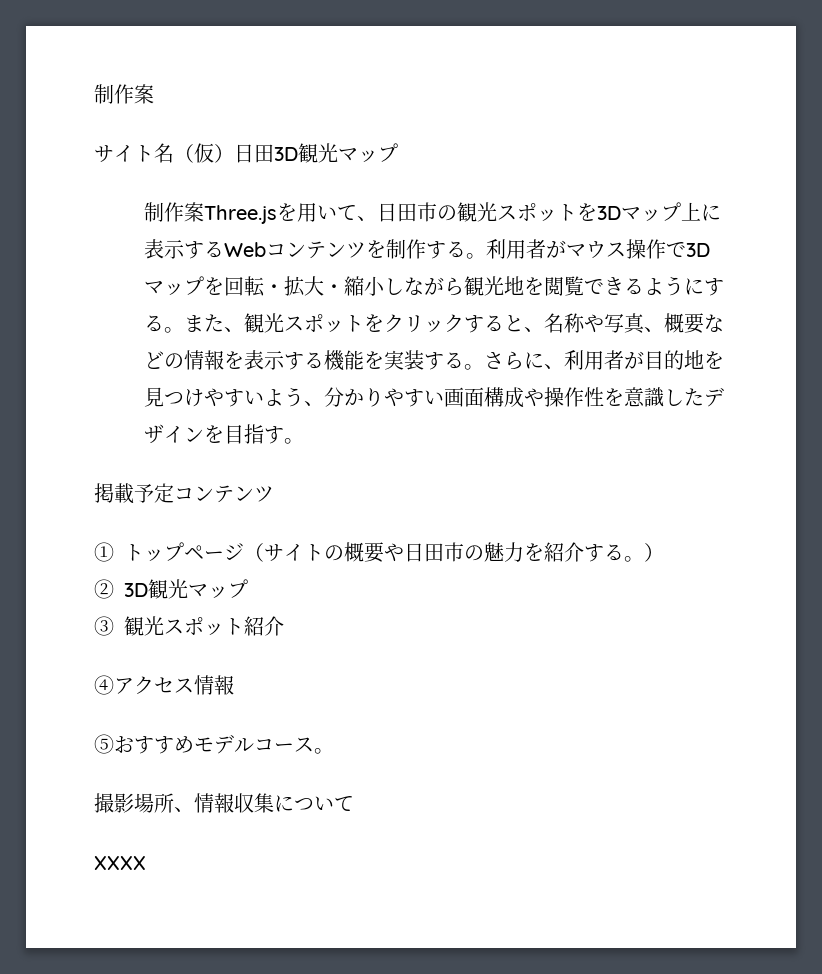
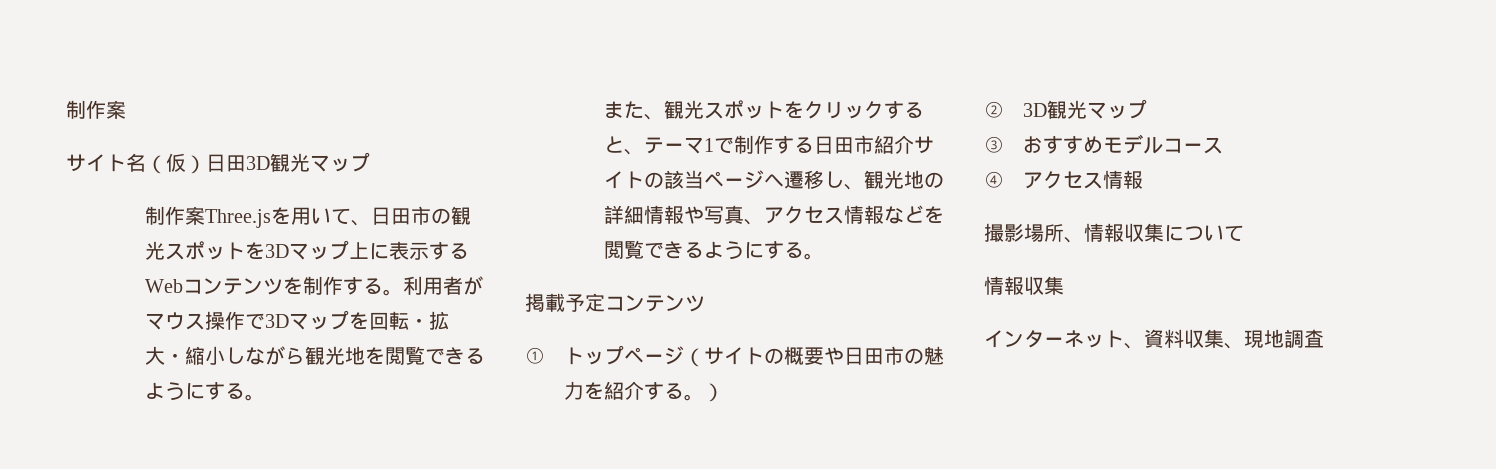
(184, 330) none -> (265, 397) //
[543,313,724,334] [143,350,724,371] [143,387,724,408] [143,424,284,444] 名称や写真、概要などの情報を表示する機能を実装する。さらに、利用者が目的地を見つけやすいよう、分かりやすい画面構成や操作性を意識したデザインを目指す -> [643,135,934,154] [603,170,944,190] [603,205,944,225] [603,240,804,260] テーマ1で制作する日田市紹介サイトの該当ページへ遷移し、観光地の詳細情報や写真、アクセス情報などを閲覧できるようにする
[124,616,284,636] [94,675,234,695] [94,734,114,754] 観光スポット紹介 // ④アクセス情報 // ⑤ -> (1004, 144) none
[314,748,334,754] 。 -> [984,170,1144,189] // ④アクセス情報
[94,856,146,870] XXXX -> [984,276,1064,295] [984,329,1324,349] 情報収集 // インターネット、資料収集、現地調査

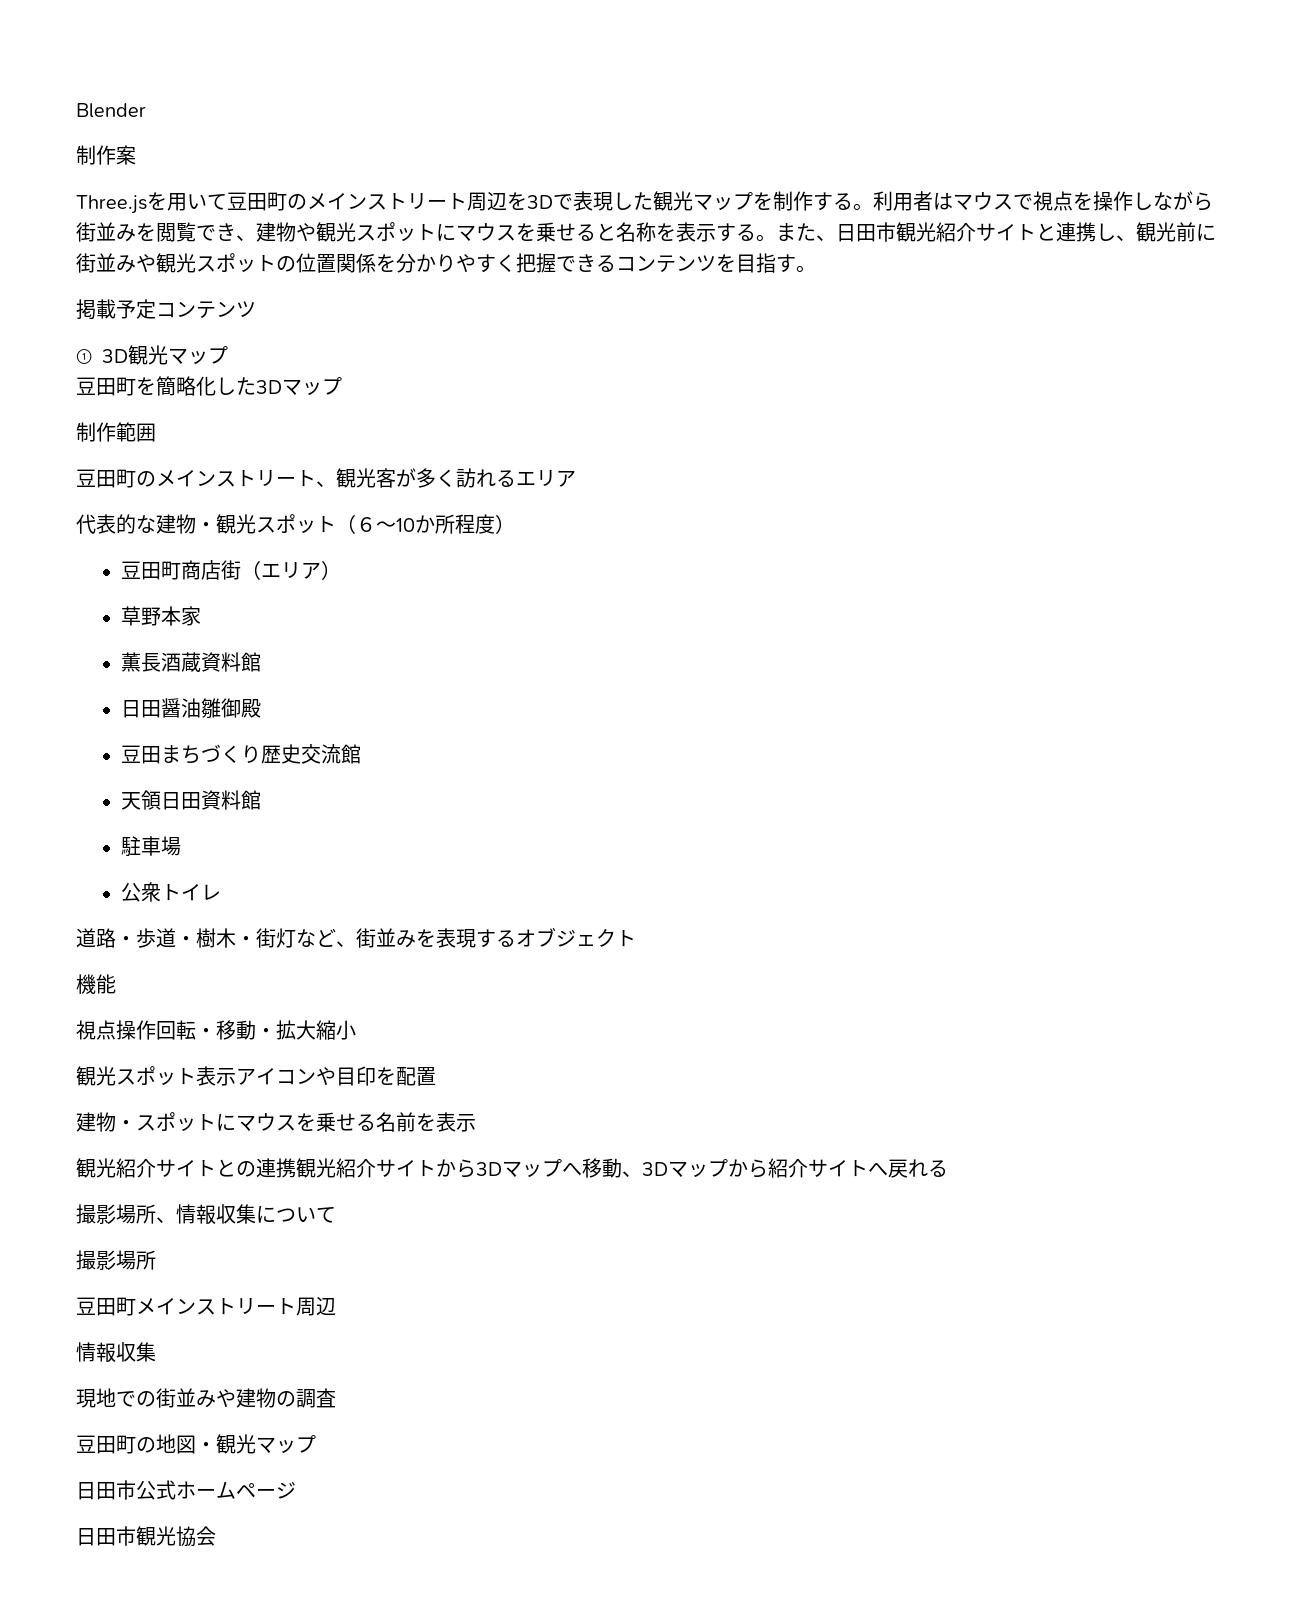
(66, 109) none -> [76,103,146,118] Blender //
[66,152,370,174] [144,206,471,228] [144,240,469,260] [144,278,283,295] サイト名（仮）日田3D観光マップ // 制作案Three.jsを用いて、日田市の観光スポットを3Dマップ上に表示するWebコンテンツ -> [76,191,753,214] Three.jsを用いて豆田町のメインストリート周辺を3Dで表現した観光マップ
[462,276,483,295] [144,310,449,330] [144,346,225,365] がマウス操作で3Dマップを回転・拡大・縮小 -> [933,191,1133,211] はマウスで視点を操作
[304,346,485,365] [144,382,265,401] [603,100,924,120] [603,135,934,155] [603,170,944,190] [603,205,944,225] [603,240,804,260] 観光地を閲覧できるようにする。 // また、観光スポットをクリックすると、テーマ1で制作する日田市紹介サイトの該当ページへ遷移し、観光地の詳細情報や写真、アクセス情報などを閲覧できるようにする -> [76,222,1216,242] [76,253,796,273] 街並みを閲覧でき、建物や観光スポットにマウスを乗せると名称を表示する。また、日田市観光紹介サイトと連携し、観光前に街並みや観光スポットの位置関係を分かりやすく把握できるコンテンツを目指す
[564,345,945,367] [564,381,725,402] [984,99,1148,119] [984,134,1224,154] [984,170,1144,189] トップページ（サイトの概要や日田市の魅力を紹介する。） // ② 3D観光マップ // ③おすすめモデルコース // ④アクセス情報 -> [102,345,228,365] [76,376,342,396] [76,422,156,442] [76,468,576,488] [76,514,515,534] [120,560,341,580] [120,606,201,626] [120,652,261,672] [120,698,261,719] [120,744,361,764] [120,790,261,810] [120,836,181,857] [120,882,221,902] [76,927,636,948] [76,974,116,994] [76,1020,356,1040] [76,1066,436,1086] [76,1112,476,1132] [76,1158,948,1178] 3D観光マップ // 豆田町を簡略化した3Dマップ // 制作範囲 // 豆田町のメインストリート、観光客が多く訪れるエリア // 代表的な建物・観光スポット（６～10か所程度） // 豆田町商店街（エリア） // 草野本家 // 薫長酒蔵資料館 // 日田醤油雛御殿 // 豆田まちづくり歴史交流館 // 天領日田資料館 // 駐車場 // 公衆トイレ // 道路・歩道・樹木・街灯など、街並みを表現するオブジェクト // 機能 // 視点操作回転・移動・拡大縮小 // 観光スポット表示アイコンや目印を配置 // 建物・スポットにマウスを乗せる名前を表示 // 観光紹介サイトとの連携観光紹介サイトから3Dマップへ移動、3Dマップから紹介サイトへ戻れる
[984,276,1064,295] [984,329,1324,349] 情報収集 // インターネット、資料収集、現地調査 -> [76,1250,156,1270] [76,1296,336,1316] [76,1342,156,1363] [76,1388,336,1408] [76,1434,316,1454] [76,1480,296,1500] [76,1526,216,1547] 撮影場所 // 豆田町メインストリート周辺 // 情報収集 // 現地での街並みや建物の調査 // 豆田町の地図・観光マップ // 日田市公式ホームページ // 日田市観光協会

